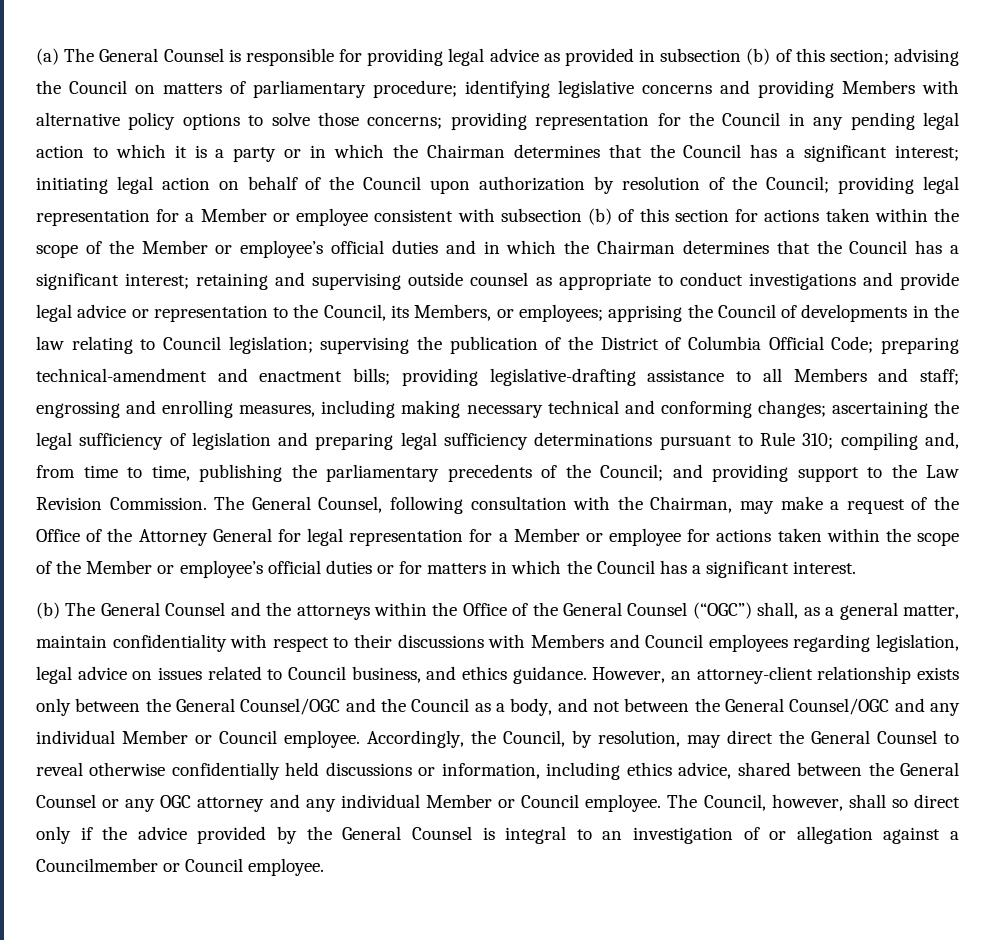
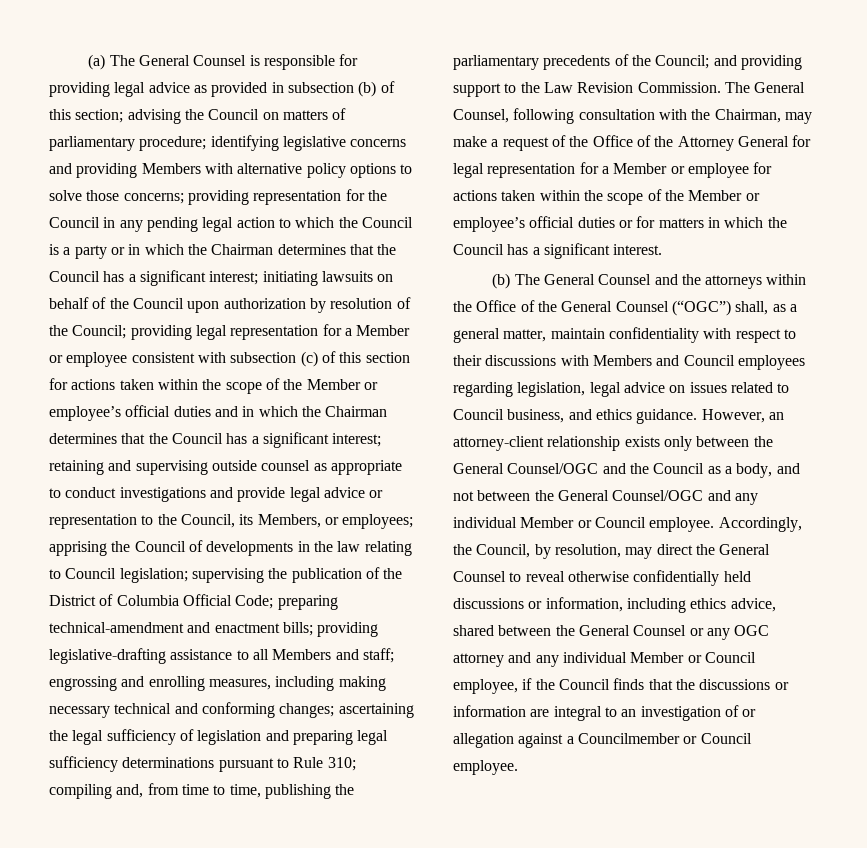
[174,145,187,158] it -> [338,217,413,228] the Council
[116,176,210,194] legal action -> [321,271,373,282] lawsuits
[588,208,613,225] (b) -> [300,351,318,367] (c)
[585,794,961,812] [36,826,495,844] employee. The Council, however, shall so direct only if the advice provided by the General Counsel is -> [453,678,789,694] [453,705,550,717] employee, if the Council finds that the discussions or information are

